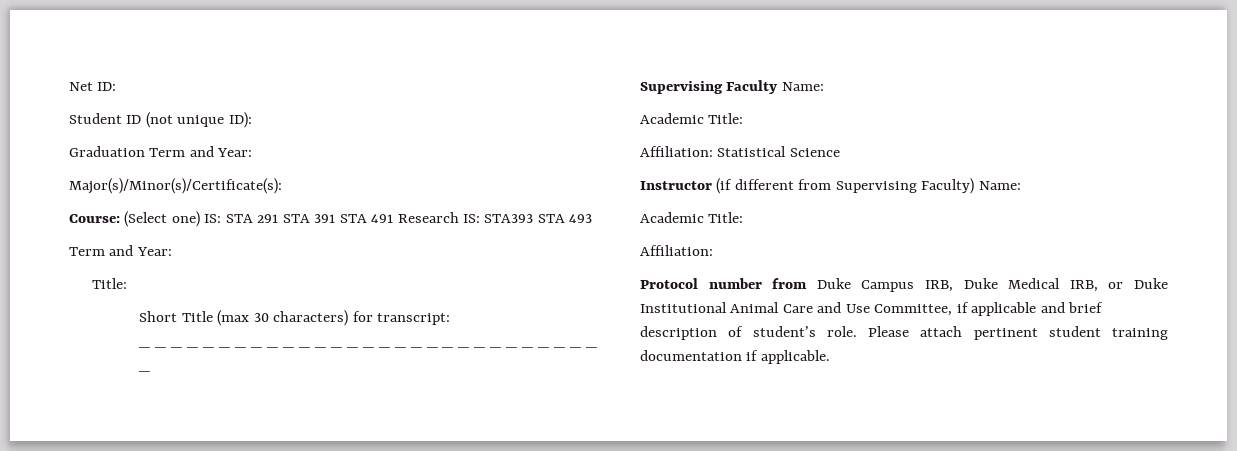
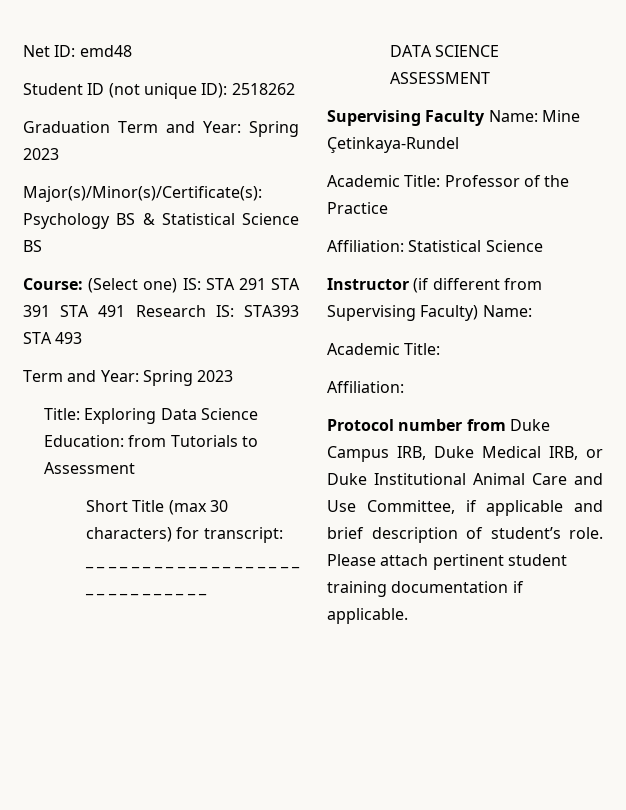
(117, 86) none -> [79,45,132,57] emd48
(252, 120) none -> [231,83,295,95] 2518262
(253, 152) none -> [249,121,299,137] [23,148,59,160] Spring 2023
(282, 186) none -> [23,213,299,229] [23,240,42,252] Psychology BS & Statistical Science BS
[92,278,128,289] // Title: -> [142,370,234,386] [43,408,258,424] [43,435,258,447] [43,462,135,474] Spring 2023 // Title: Exploring Data Science Education: from Tutorials to Assessment
(151, 371) none -> [389,45,500,57] [389,72,490,84] // DATA SCIENCE ASSESSMENT
[640,113,744,124] // Academic Title: -> [541,110,580,122] [327,137,459,153] [327,175,570,187] [327,202,388,214] Mine Çetinkaya-Rundel // Academic Title: Professor of the Practice

